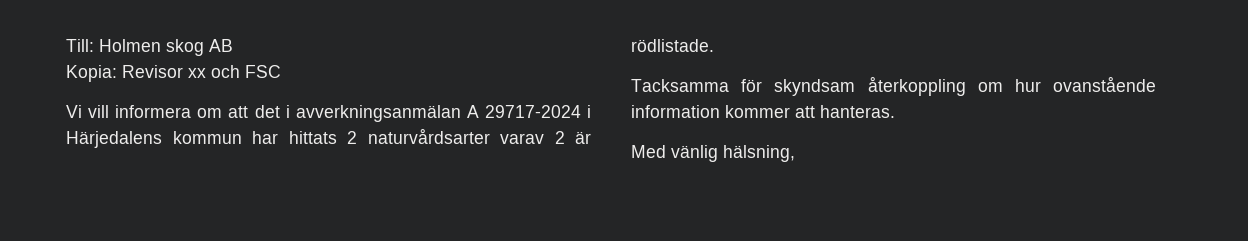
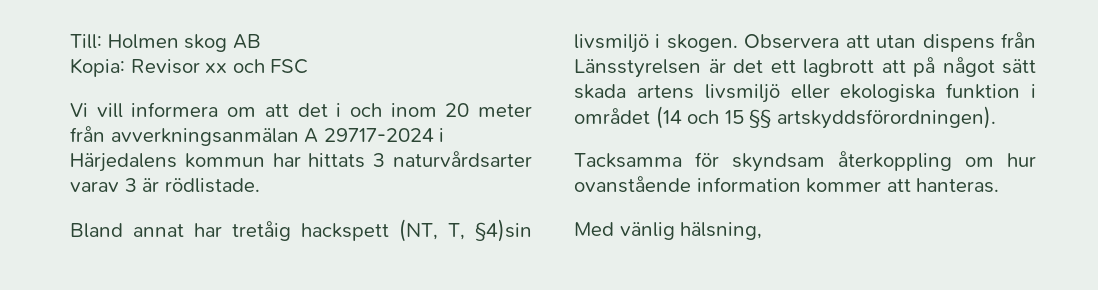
(290, 111) none -> [349,103,532,117] [70,126,105,142] och inom 20 meter från
[347,131,357,144] 2 -> [373,153,386,167] 3
[554,131,565,144] 2 -> [124,178,137,192] 3
(714, 45) none -> [70,219,532,242] [574,32,1036,53] [574,57,1036,78] [574,83,1036,103] [574,106,996,129] // Bland annat har tretåig hackspett (NT, T, §4)sin livsmiljö i skogen. Observera att utan dispens från Länsstyrelsen är det ett lagbrott att på något sätt skada artens livsmiljö eller ekologiska funktion i området (14 och 15 §§ artskyddsförordningen).

